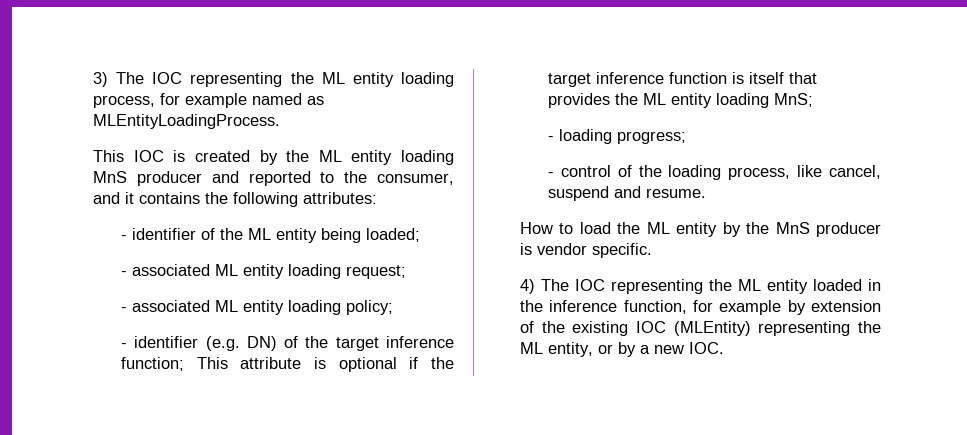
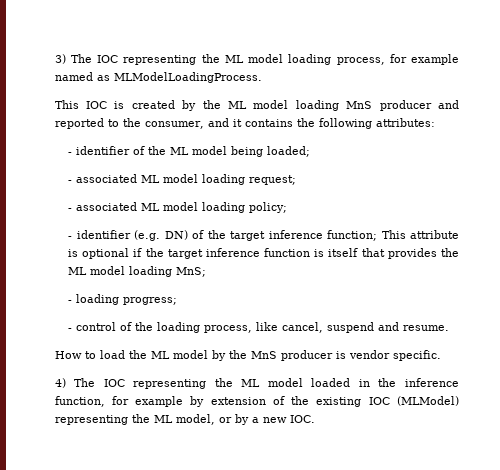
[352,72,394,87] entity -> [248,54,284,63] model
[93,114,281,129] MLEntityLoadingProcess. -> [113,72,262,83] MLModelLoadingProcess.
[351,150,393,165] entity -> [253,100,289,109] model
[276,228,318,243] entity -> [192,146,228,155] model
[243,264,285,279] entity -> [163,174,199,183] model
[243,300,285,315] entity -> [163,202,199,211] model
[671,93,713,108] entity -> [90,266,126,275] model
[676,222,718,237] entity -> [172,350,208,359] model
[767,279,809,294] entity -> [267,378,303,387] model
[673,321,881,336] [520,342,594,357] (MLEntity) representing the ML entity, -> [397,396,460,406] [54,414,215,425] (MLModel) representing the ML model,

